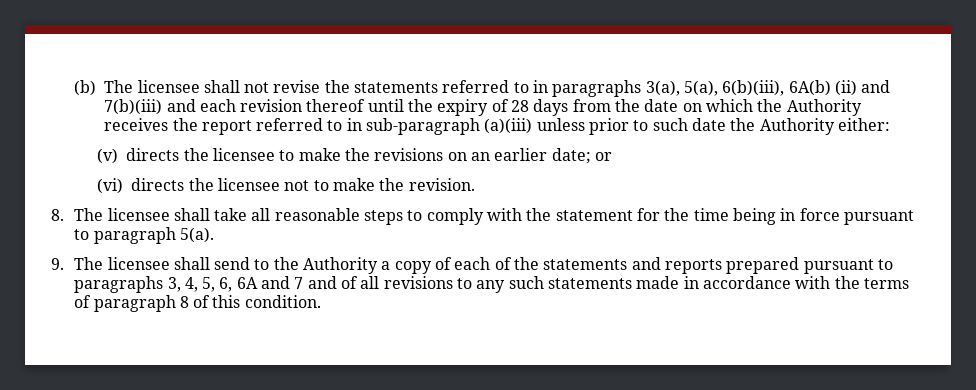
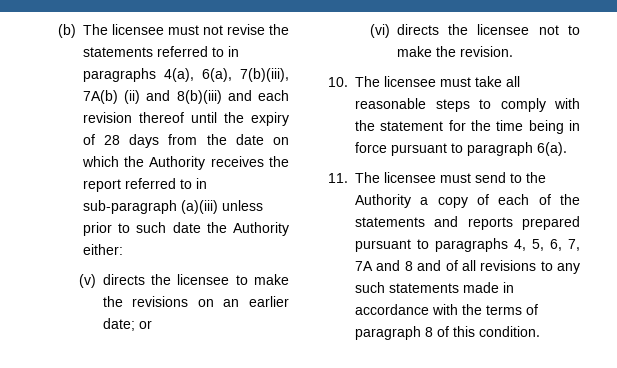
[203,80,240,93] shall -> [167,25,199,35] must
[645,80,831,96] 3(a), 5(a), 6(b)(iii), 6A(b) -> [163,68,289,82] [82,90,118,104] 4(a), 6(a), 7(b)(iii), 7A(b)
[104,99,163,115] 7(b)(iii) -> [176,90,222,104] 8(b)(iii)
[51,208,210,221] 8. The licensee shall -> [328,76,471,87] 10. The licensee must
[179,227,214,243] [51,257,210,270] 5(a). // 9. The licensee shall -> [537,142,567,156] [328,172,471,183] 6(a). // 11. The licensee must
[167,277,181,292] 3, -> (508, 245) none
[236,276,304,289] 6A and 7 -> [568,239,580,251] [355,260,413,271] 7, 7A and 8

